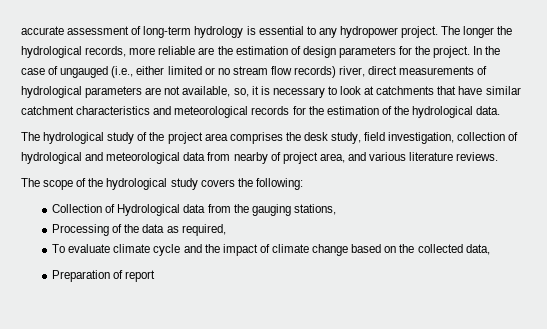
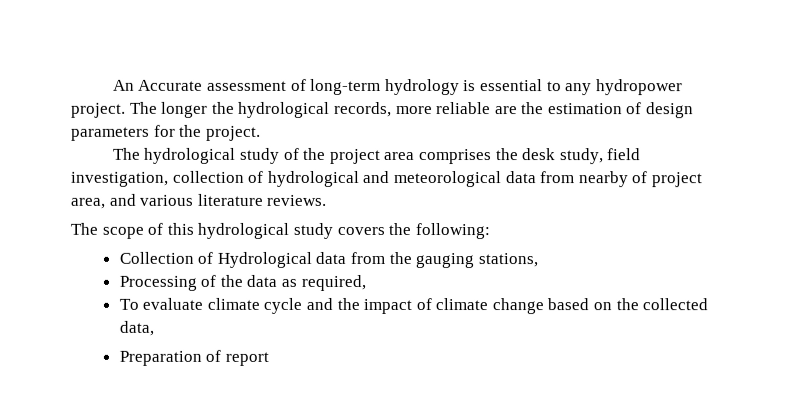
[21,26,64,35] accurate -> [112,79,204,91] An Accurate
[473,46,501,55] [21,66,488,78] [21,86,521,98] [21,106,501,118] In the case of ungauged (i.e., either limited or no stream flow records) river, direct measurements of hydrological parameters are not available, so, it is necessary to look at catchments that have similar catchment characteristics and meteorological records for the estimation of the hydrological data. -> (261, 133) none
[88,178,104,187] the -> [166,222,194,235] this

